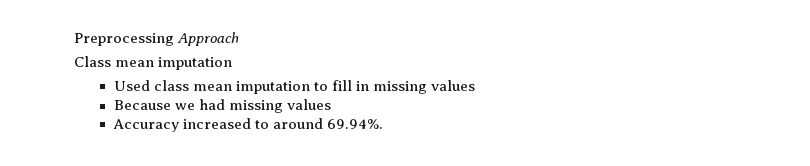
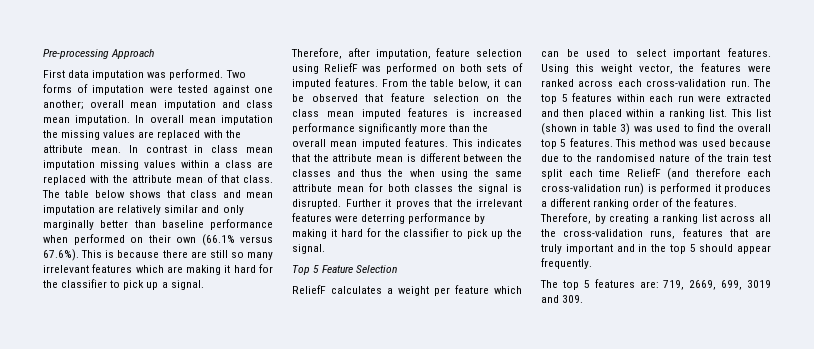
[74,33,174,46] Preprocessing -> [43,49,109,59] Pre-processing
[74,56,233,70] [113,80,476,94] [113,99,331,113] [112,118,383,132] Class mean imputation // Used class mean imputation to fill in missing values // Because we had missing values // Accuracy increased to around 69.94%. -> [43,69,246,80] [43,84,273,95] [43,100,273,110] [43,115,273,125] [43,130,241,140] [43,145,273,153] [43,160,273,170] [43,174,273,185] [42,190,273,198] [43,205,244,215] [43,219,273,230] [43,234,273,246] [43,249,273,261] [43,264,273,275] [43,279,204,290] [291,48,522,59] [292,63,523,74] [292,78,522,89] [292,93,522,102] [292,108,522,119] [292,123,489,134] [292,138,522,149] [292,153,522,162] [292,169,522,179] [292,183,522,194] [292,199,522,209] [292,213,486,224] [292,228,522,239] [292,244,325,254] [292,265,398,275] [292,285,522,296] [541,48,771,59] [541,63,771,74] [541,79,771,87] [541,93,771,104] [541,109,771,119] [541,123,771,135] [541,138,771,149] [541,153,771,162] [541,168,771,180] [541,183,771,195] [541,198,737,209] [540,213,771,224] [541,228,771,239] [541,244,771,254] [541,258,592,269] [540,279,771,290] [541,295,584,303] First data imputation was performed. Two forms of imputation were tested against one another; overall mean imputation and class mean imputation. In overall mean imputation the missing values are replaced with the attribute mean. In contrast in class mean imputation missing values within a class are replaced with the attribute mean of that class. The table below shows that class and mean imputation are relatively similar and only marginally better than baseline performance when performed on their own (66.1% versus 67.6%). This is because there are still so many irrelevant features which are making it hard for the classifier to pick up a signal. // Therefore, after imputation, feature selection using ReliefF was performed on both sets of imputed features. From the table below, it can be observed that feature selection on the class mean imputed features is increased performance significantly more than the overall mean imputed features. This indicates that the attribute mean is different between the classes and thus the when using the same attribute mean for both classes the signal is disrupted. Further it proves that the irrelevant features were deterring performance by making it hard for the classifier to pick up the signal. // Top 5 Feature Selection // ReliefF calculates a weight per feature which can be used to select important features. Using this weight vector, the features were ranked across each cross-validation run. The top 5 features within each run were extracted and then placed within a ranking list. This list (shown in table 3) was used to find the overall top 5 features. This method was used because due to the randomised nature of the train test split each time ReliefF (and therefore each cross-validation run) is performed it produces a different ranking order of the features. Therefore, by creating a ranking list across all the cross-validation runs, features that are truly important and in the top 5 should appear frequently. // The top 5 features are: 719, 2669, 699, 3019 and 309.

